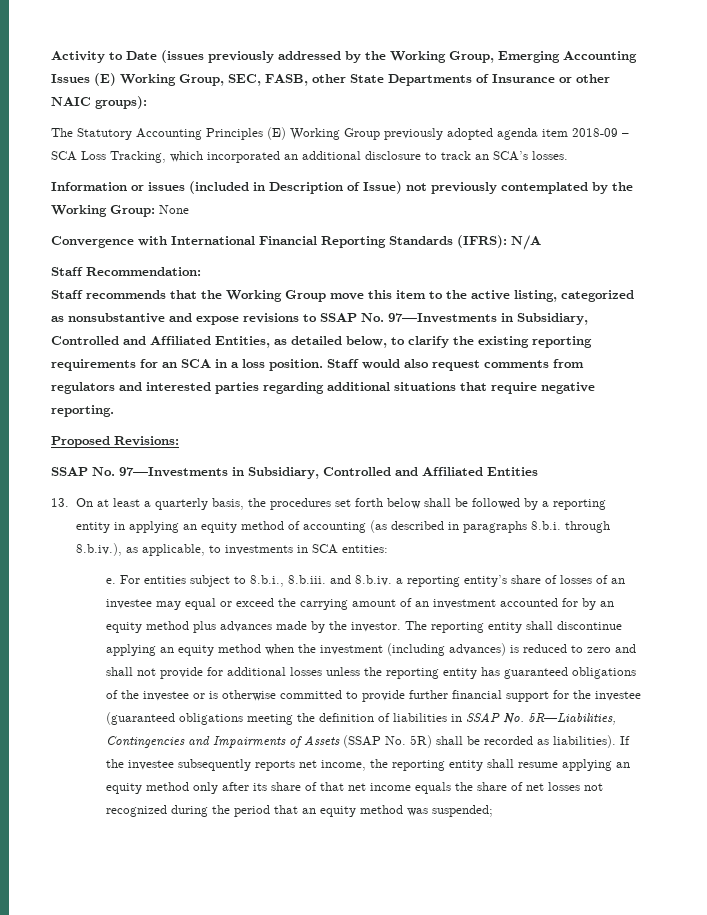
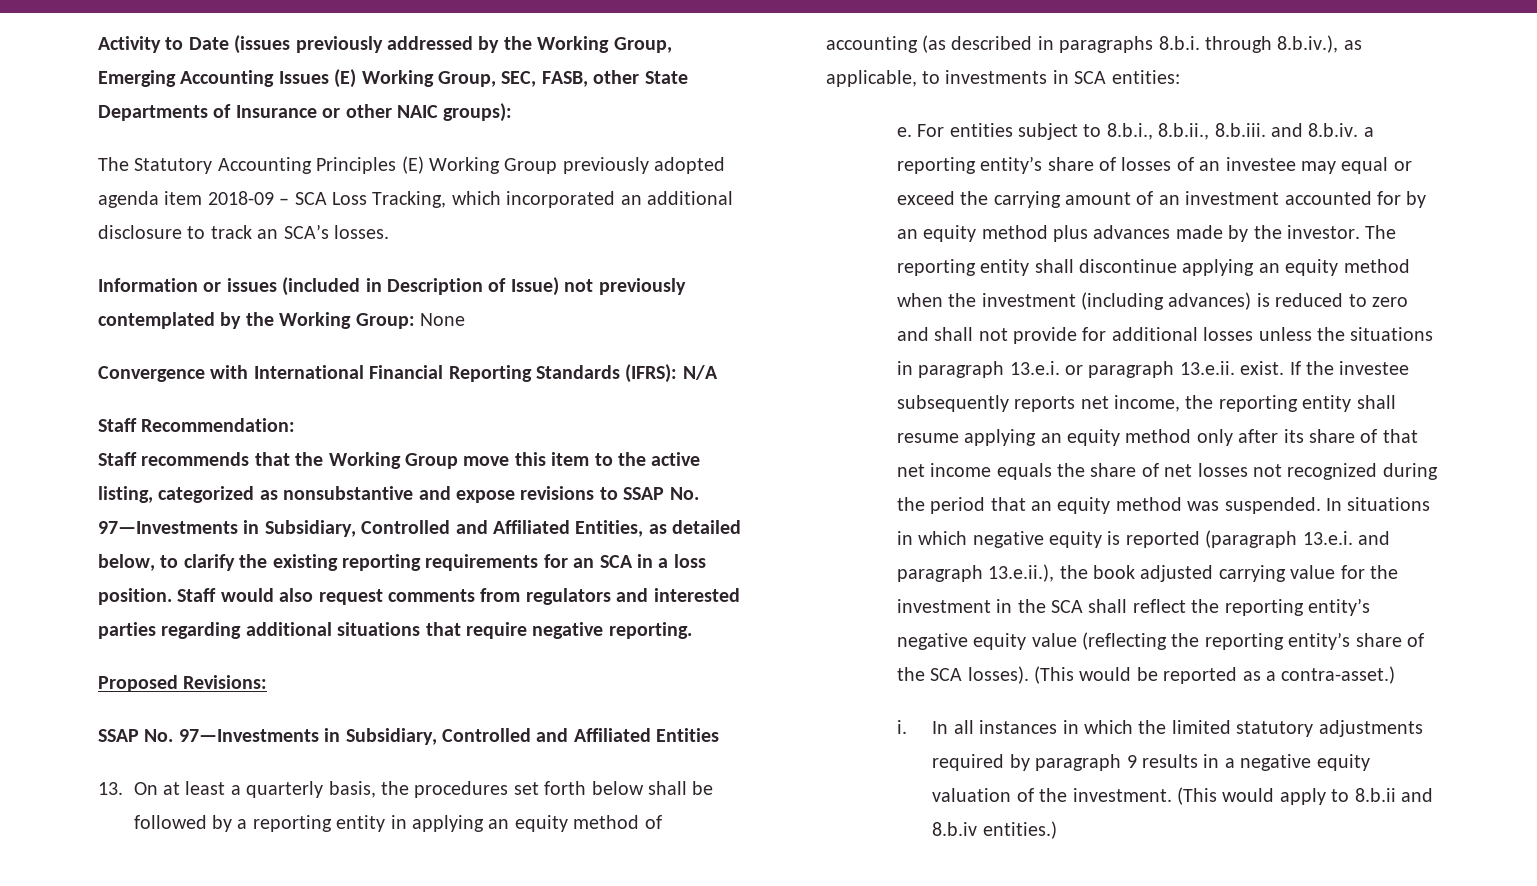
(284, 581) none -> [1158,123,1210,140] 8.b.ii.,
[385,667,636,679] [105,690,641,702] [105,712,616,725] [105,735,616,748] reporting entity has guaranteed obligations of the investee or is otherwise committed to provide further financial support for the investee (guaranteed obligations meeting the definition of liabilities in SSAP No. 5R—Liabilities, Contingencies and Impairments of Assets (SSAP No. 5R) shall be recorded as liabilities). -> [1350,327,1434,341] [896,361,1285,378] situations in paragraph 13.e.i. or paragraph 13.e.ii. exist.
[431,805,493,817] suspended; -> [1224,497,1431,514] [896,530,1391,548] [896,564,1399,582] [896,598,1371,616] [896,632,1425,650] [896,666,1396,684] [896,720,1423,737] [932,754,1370,771] [932,787,1434,805] [932,821,1057,839] suspended. In situations in which negative equity is reported (paragraph 13.e.i. and paragraph 13.e.ii.), the book adjusted carrying value for the investment in the SCA shall reflect the reporting entity’s negative equity value (reflecting the reporting entity’s share of the SCA losses). (This would be reported as a contra-asset.) // i. In all instances in which the limited statutory adjustments required by paragraph 9 results in a negative equity valuation of the investment. (This would apply to 8.b.ii and 8.b.iv entities.)

